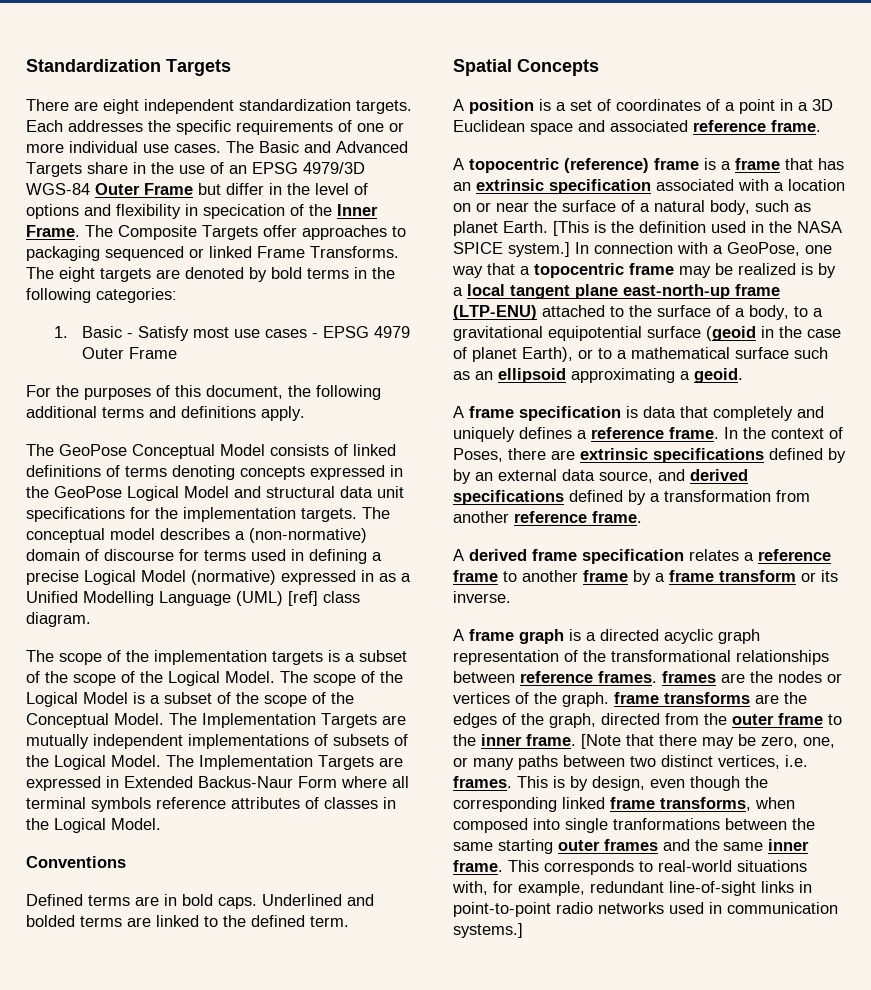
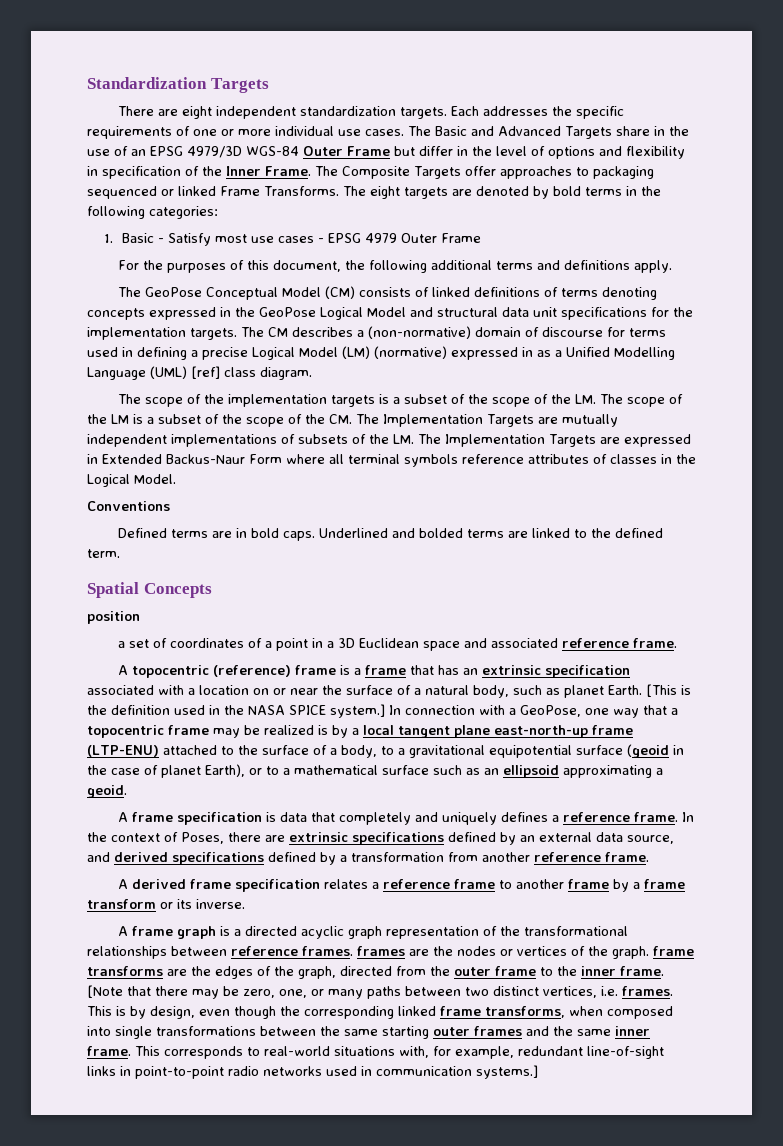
[203,204,285,219] specication -> [102,166,181,179] specification
(265, 450) none -> [324,286,355,299] (CM)
[26,528,155,543] conceptual model -> [268,327,288,337] CM
(186, 576) none -> [342,346,370,359] (LM)
[168,671,403,686] [26,692,354,707] [26,713,164,728] Logical Model. The scope of the Logical Model is a subset of the scope of the Conceptual Model. -> [574,394,683,407] [87,414,352,427] LM. The scope of the LM is a subset of the scope of the CM.
[54,755,161,770] Logical Model. -> [393,434,414,444] LM.
[453,99,464,111] A -> (212, 590) none
[539,99,551,111] is -> (140, 617) //
[453,469,471,484] by -> (516, 838) none
[613,818,720,830] tranformations -> [156,1026,256,1036] transformations

